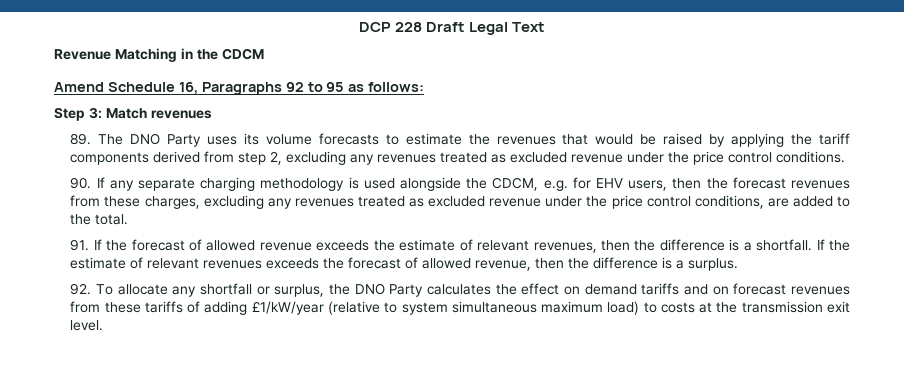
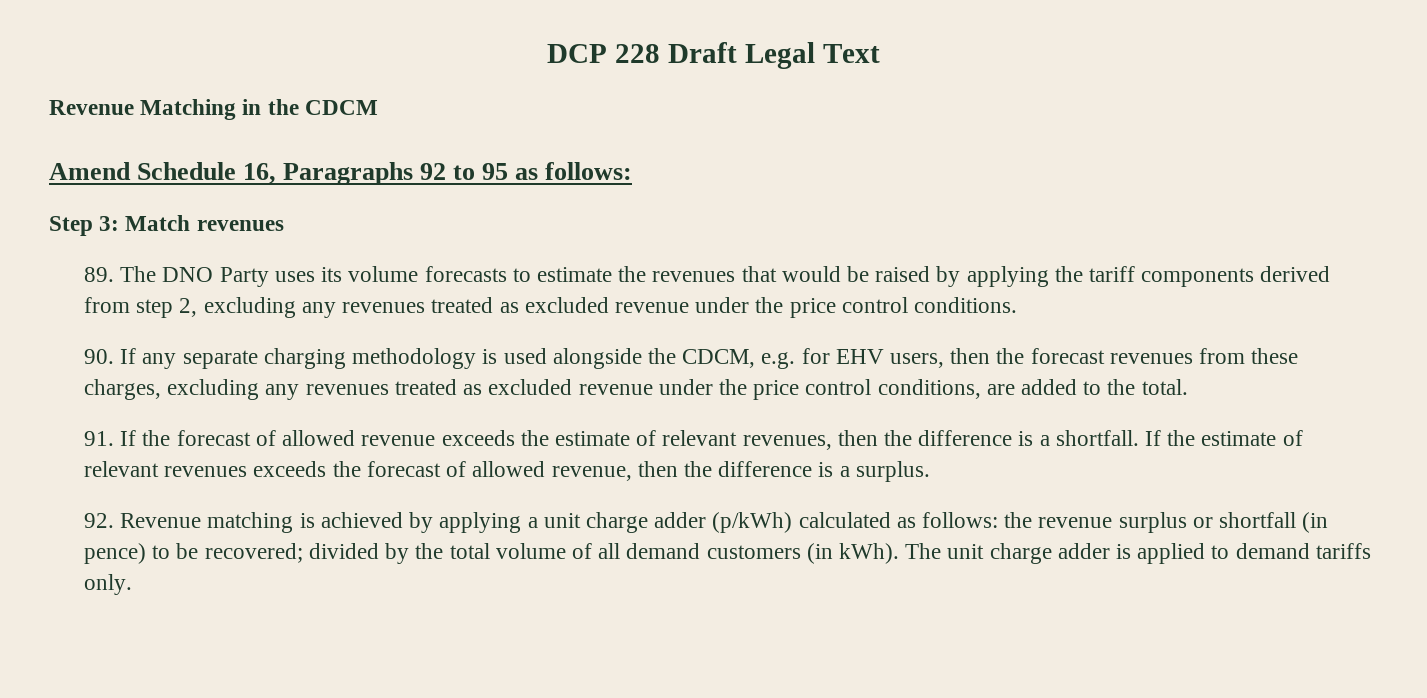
[95,283,851,297] [70,301,851,315] [70,320,104,331] To allocate any shortfall or surplus, the DNO Party calculates the effect on demand tariffs and on forecast revenues from these tariffs of adding £1/kW/year (relative to system simultaneous maximum load) to costs at the transmission exit level. -> [120,512,1329,533] [84,543,1371,564] [84,574,133,595] Revenue matching is achieved by applying a unit charge adder (p/kWh) calculated as follows: the revenue surplus or shortfall (in pence) to be recovered; divided by the total volume of all demand customers (in kWh). The unit charge adder is applied to demand tariffs only.

